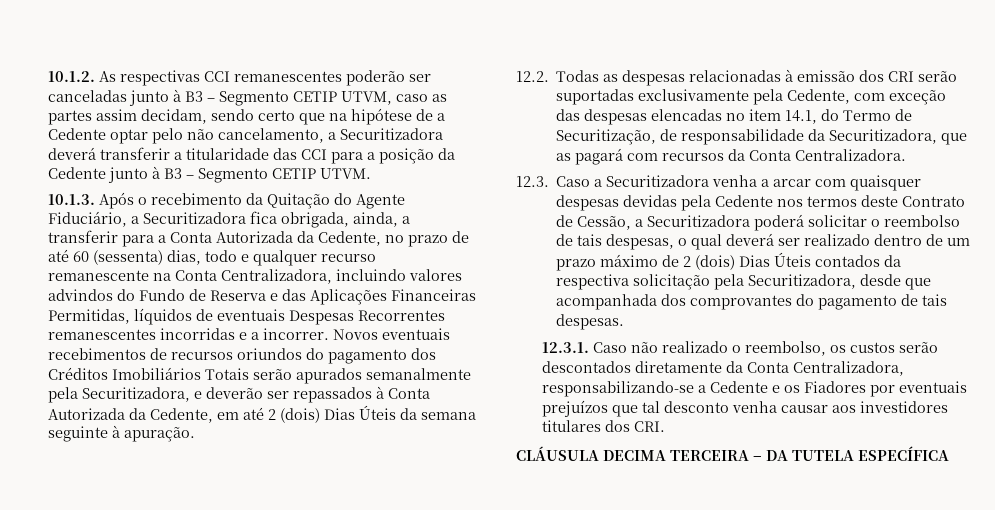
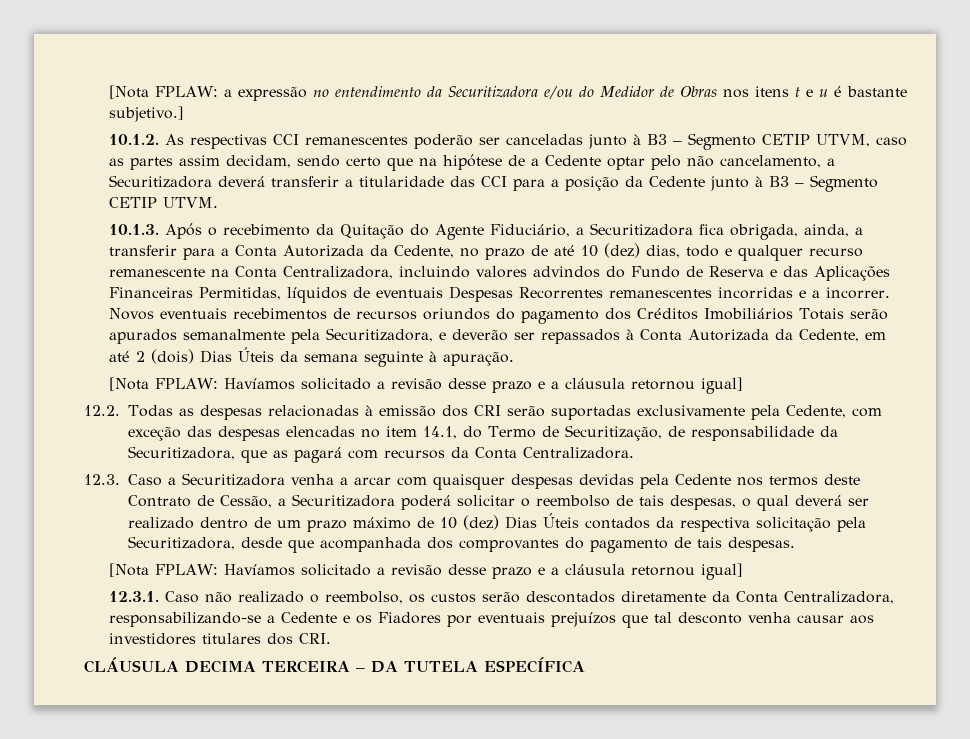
(47, 76) none -> [109,85,908,101] [109,106,185,122] [Nota FPLAW: a expressão no entendimento da Securitizadora e/ou do Medidor de Obras nos itens t e u é bastante subjetivo.] //
[72,250,163,265] 60 (sessenta) -> [581,243,641,258] 10 (dez)
(195, 434) none -> [109,377,744,394] // [Nota FPLAW: Havíamos solicitado a revisão desse prazo e a cláusula retornou igual]
[683,255,736,270] 2 (dois) -> [440,515,499,530] 10 (dez)
(625, 322) none -> [109,563,744,580] // [Nota FPLAW: Havíamos solicitado a revisão desse prazo e a cláusula retornou igual]

